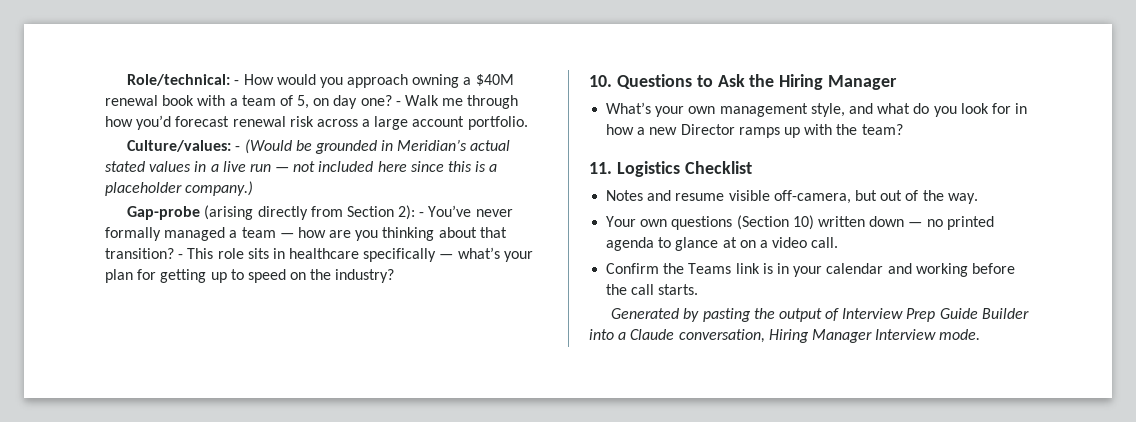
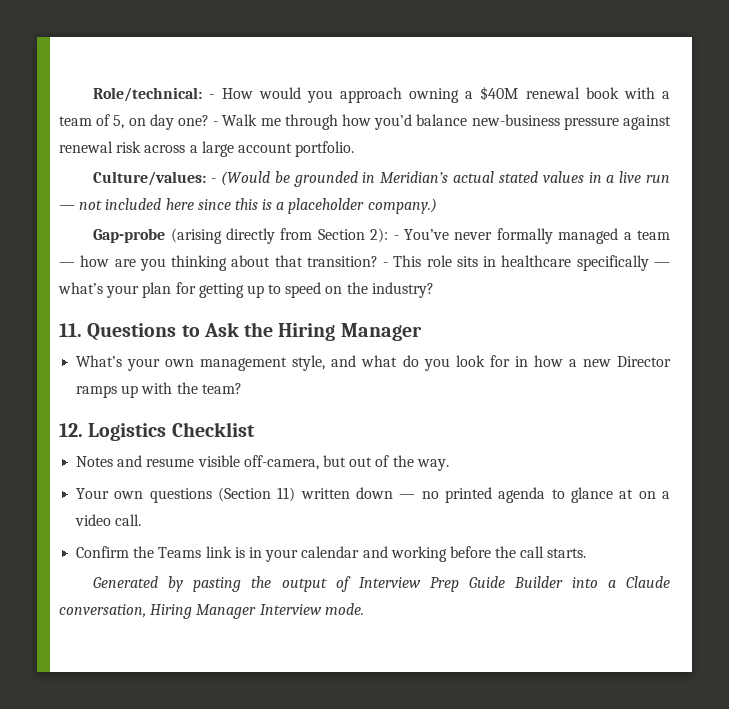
[175,116,230,127] forecast -> [416,114,671,130] balance new-business pressure against
[589,75,612,87] 10. -> [59,323,82,337] 11.
[589,162,612,174] 11. -> [59,423,83,437] 12.
[792,215,814,230] 10) -> [277,487,296,502] 11)

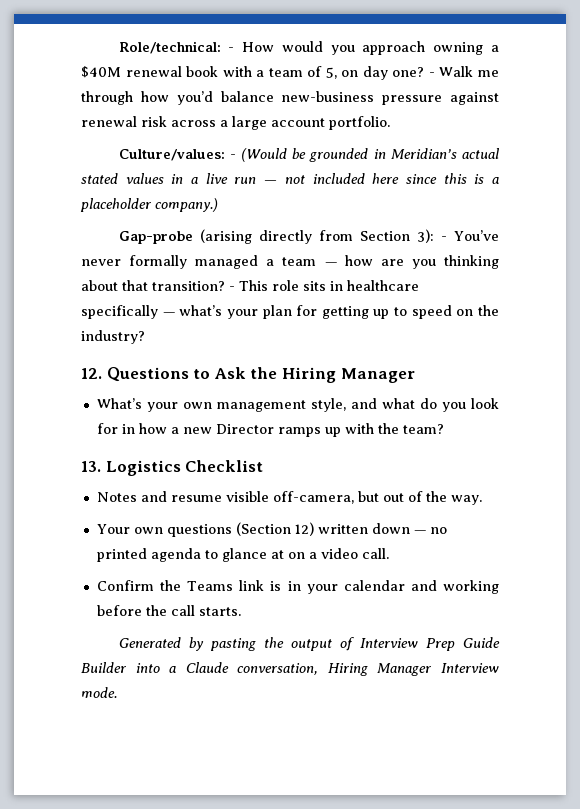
[370,228,389,243] 2): -> [416,229,434,243] 3):
[59,323,82,337] 11. -> [81,368,102,379] 12.
[59,423,83,437] 12. -> [81,461,101,472] 13.
[277,487,296,502] 11) -> [294,522,314,536] 12)

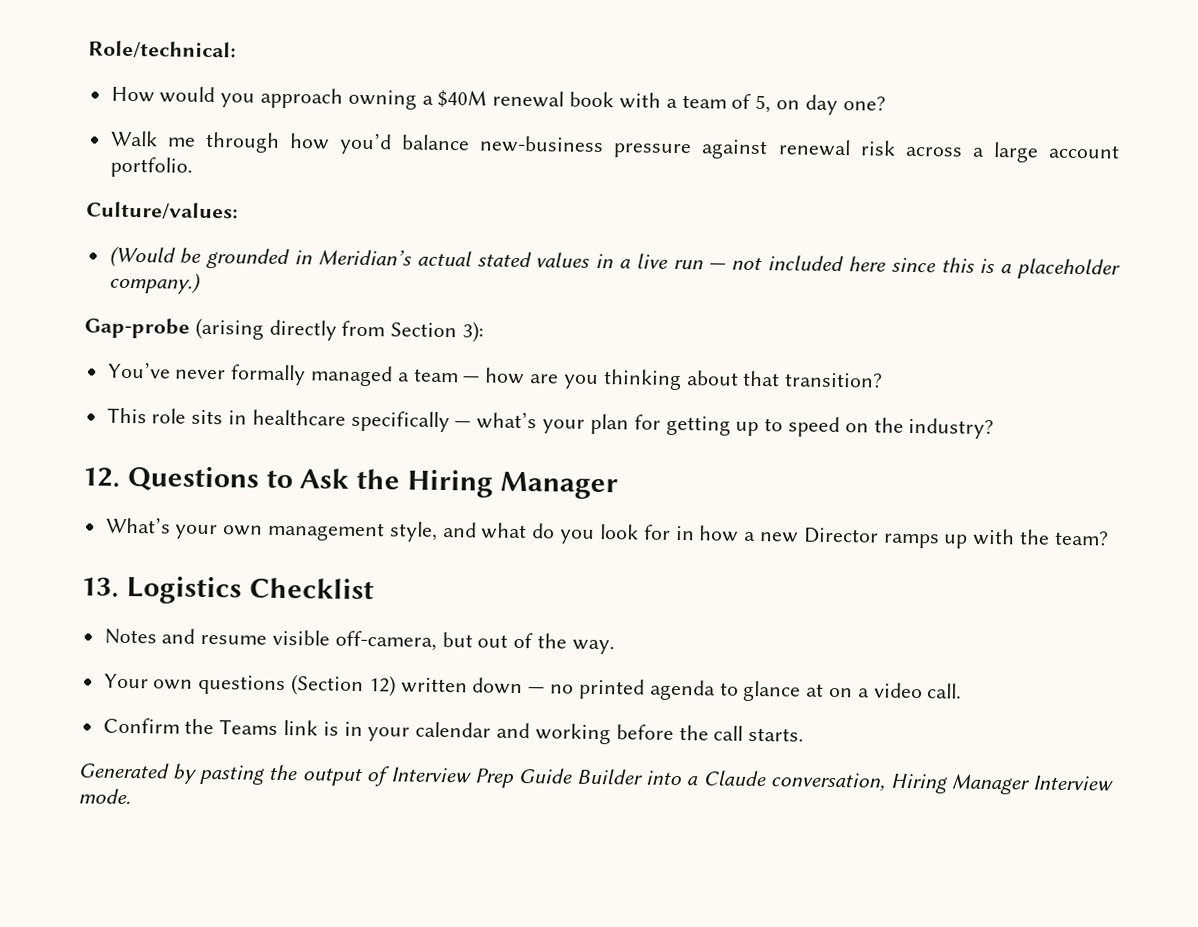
[228,47,235,52] - -> (236, 50) //
[428,72,435,77] - -> (886, 103) //
[229,154,236,159] - -> (238, 211) //
[440,236,447,241] - -> (485, 332) //
[229,286,235,291] - -> (884, 380) //

